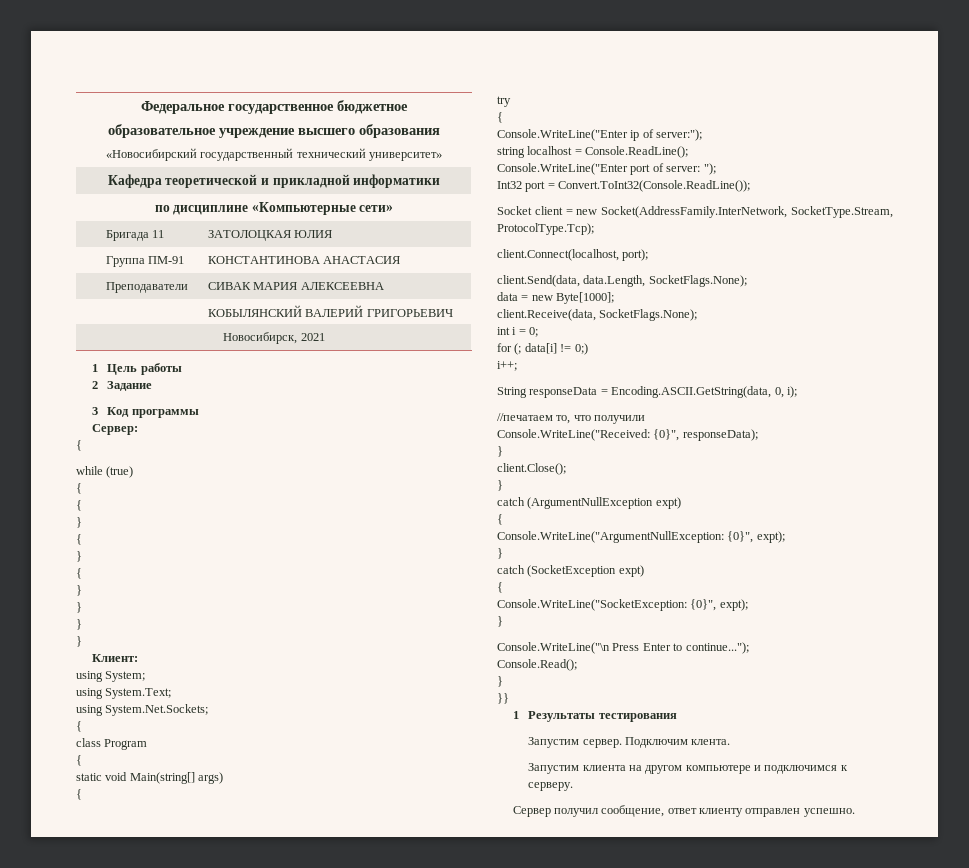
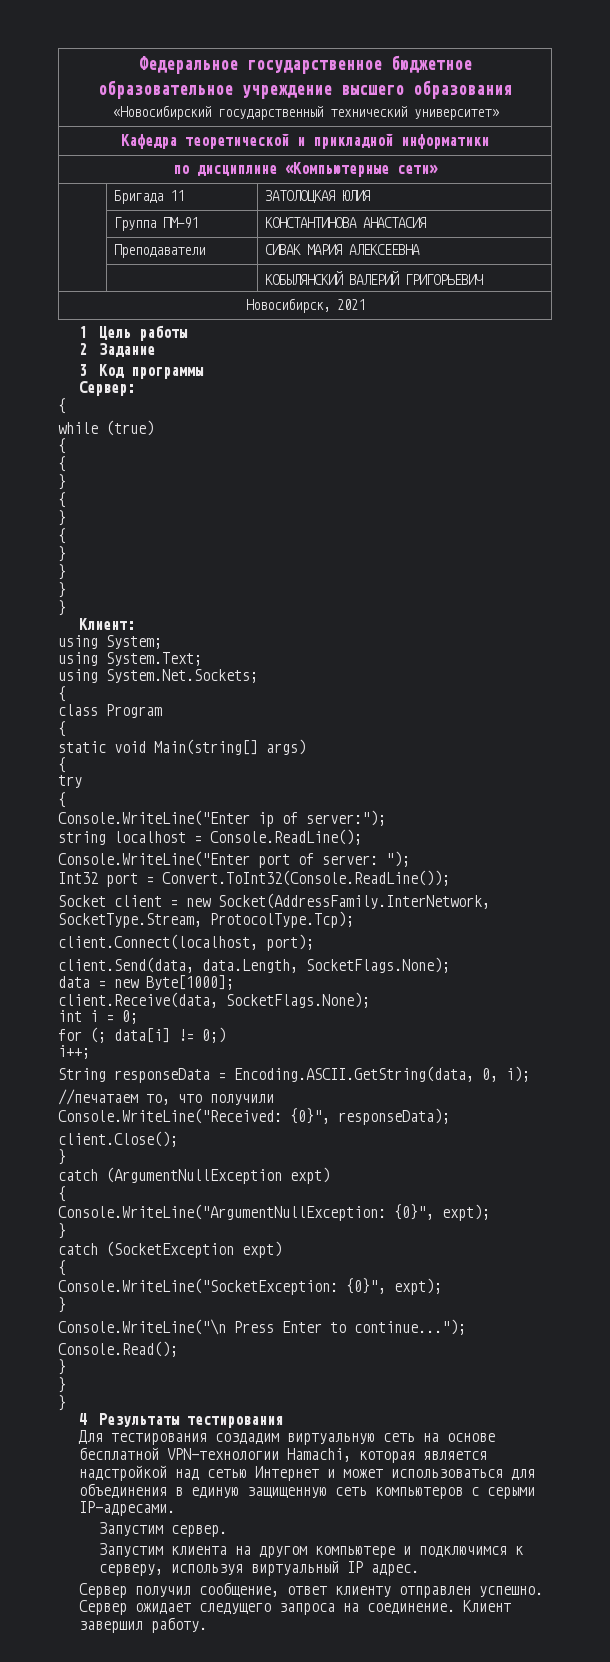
[497,446,503,457] // } -> (450, 1116) none
[497,693,509,704] [512,711,519,719] }} // 1 -> [58,1377,66,1393] [58,1395,66,1411] [78,1413,87,1425] } // } // 4
(677, 717) none -> [77,1430,495,1445] [78,1447,487,1463] [78,1465,535,1481] [78,1483,535,1499] [78,1501,175,1516] // Для тестирования создадим виртуальную сеть на основе бесплатной VPN-технологии Hamachi, которая является надстройкой над сетью Интернет и может использоваться для объединения в единую защищенную сеть компьютеров с серыми IP-адресами.
[624,737,731,748] Подключим клента. -> (228, 1531) none
[528,782,574,791] серверу. -> [99,1560,420,1576] серверу, используя виртуальный IP адрес.
(855, 812) none -> [78,1600,511,1615] [78,1617,207,1633] Сервер ожидает следущего запроса на соединение. Клиент завершил работу.

